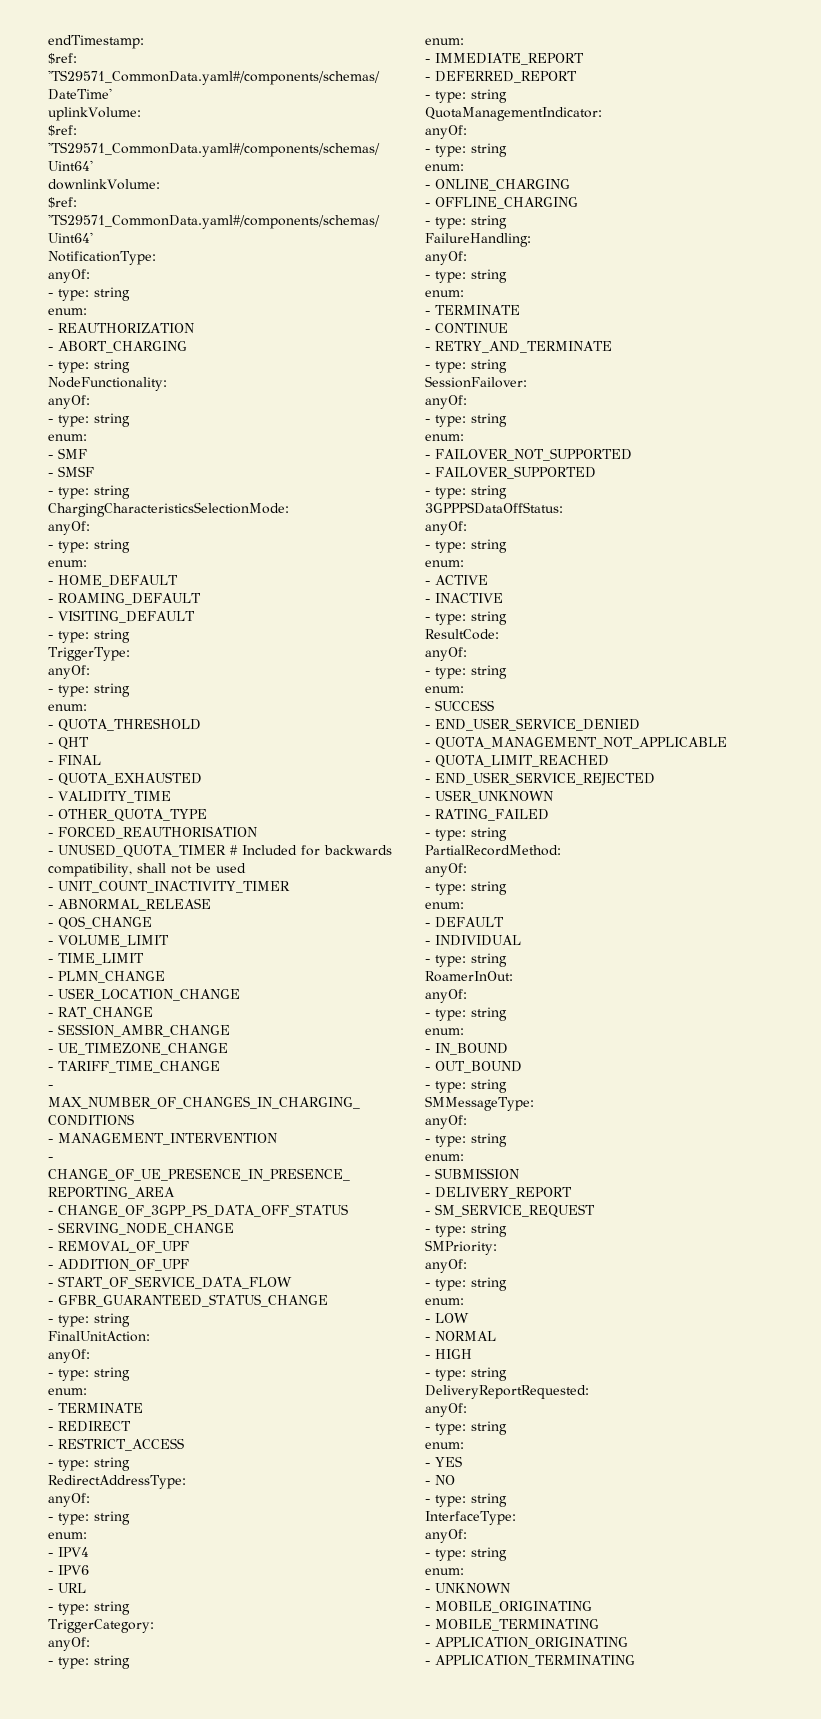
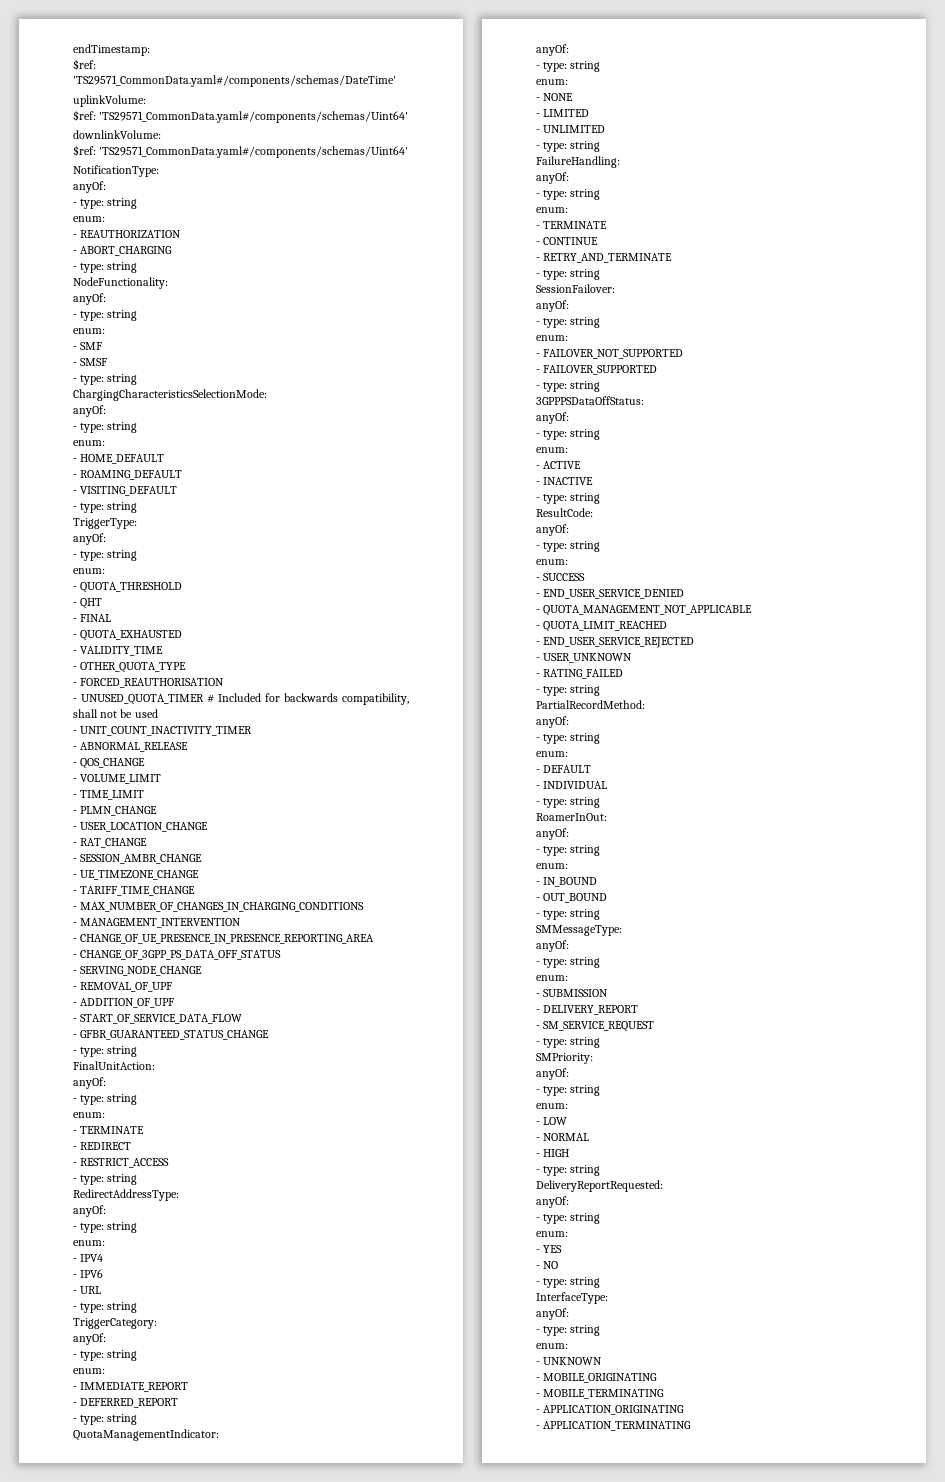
[425,179,570,191] [425,197,578,209] - ONLINE_CHARGING // - OFFLINE_CHARGING -> [536,93,574,101] [536,109,590,117] [536,125,606,133] - NONE // - LIMITED // - UNLIMITED

